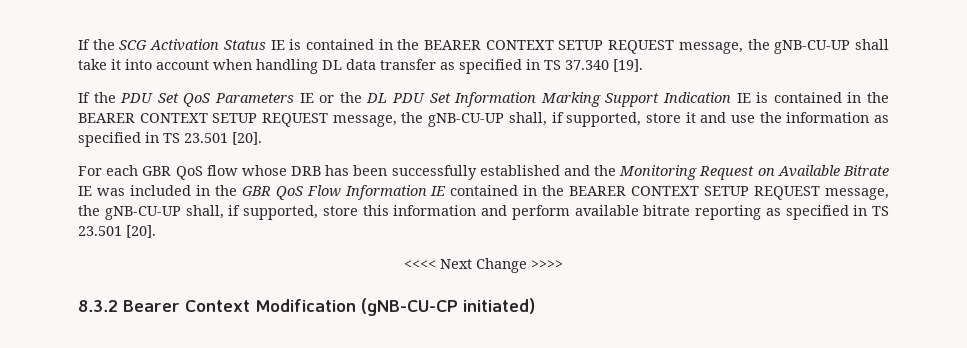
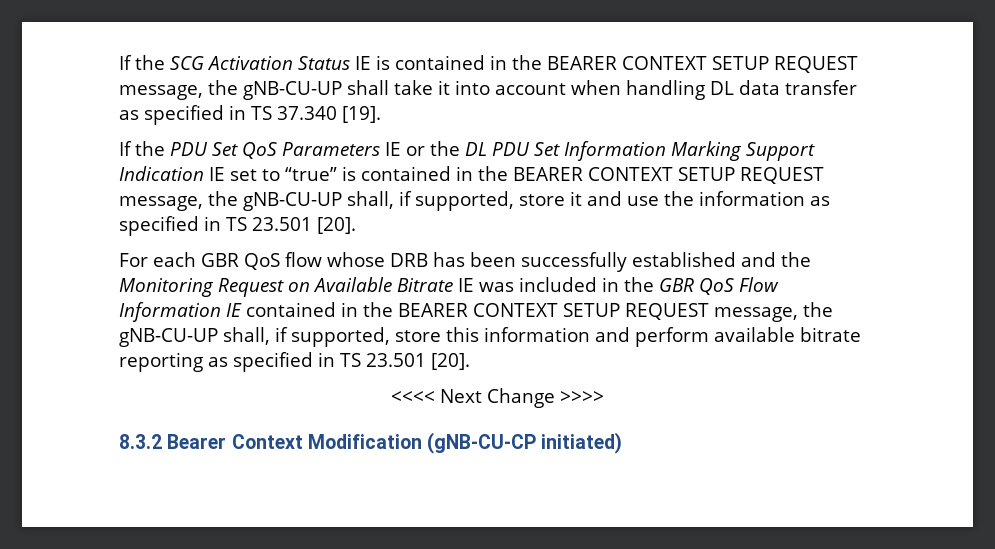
(751, 98) none -> [230,167,337,181] set to “true”

